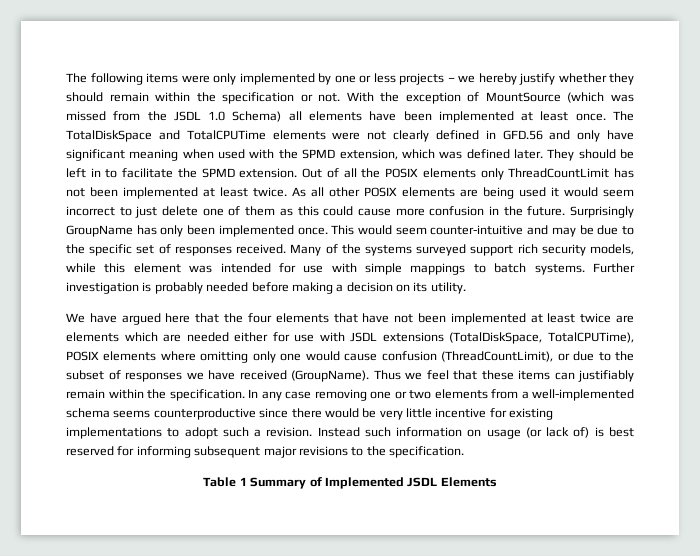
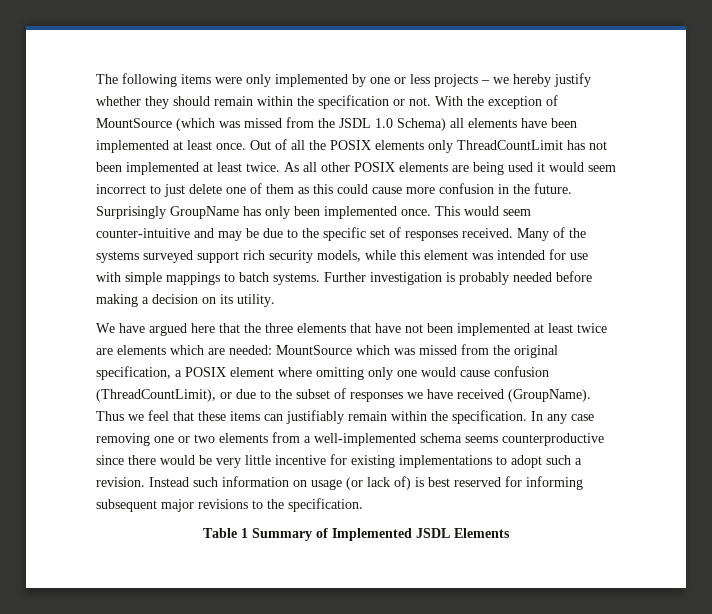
[613,111,634,121] [66,130,634,142] [66,149,634,161] [66,168,298,178] The TotalDiskSpace and TotalCPUTime elements were not clearly defined in GFD.56 and only have significant meaning when used with the SPMD extension, which was defined later. They should be left in to facilitate the SPMD extension. -> (246, 146) none
[247,313,272,323] four -> [265,323,293,333] three
[186,332,634,344] [66,351,157,361] needed either for use with JSDL extensions (TotalDiskSpace, TotalCPUTime), POSIX elements -> [229,344,558,358] [96,366,274,380] needed: MountSource which was missed from the original specification, a POSIX element

